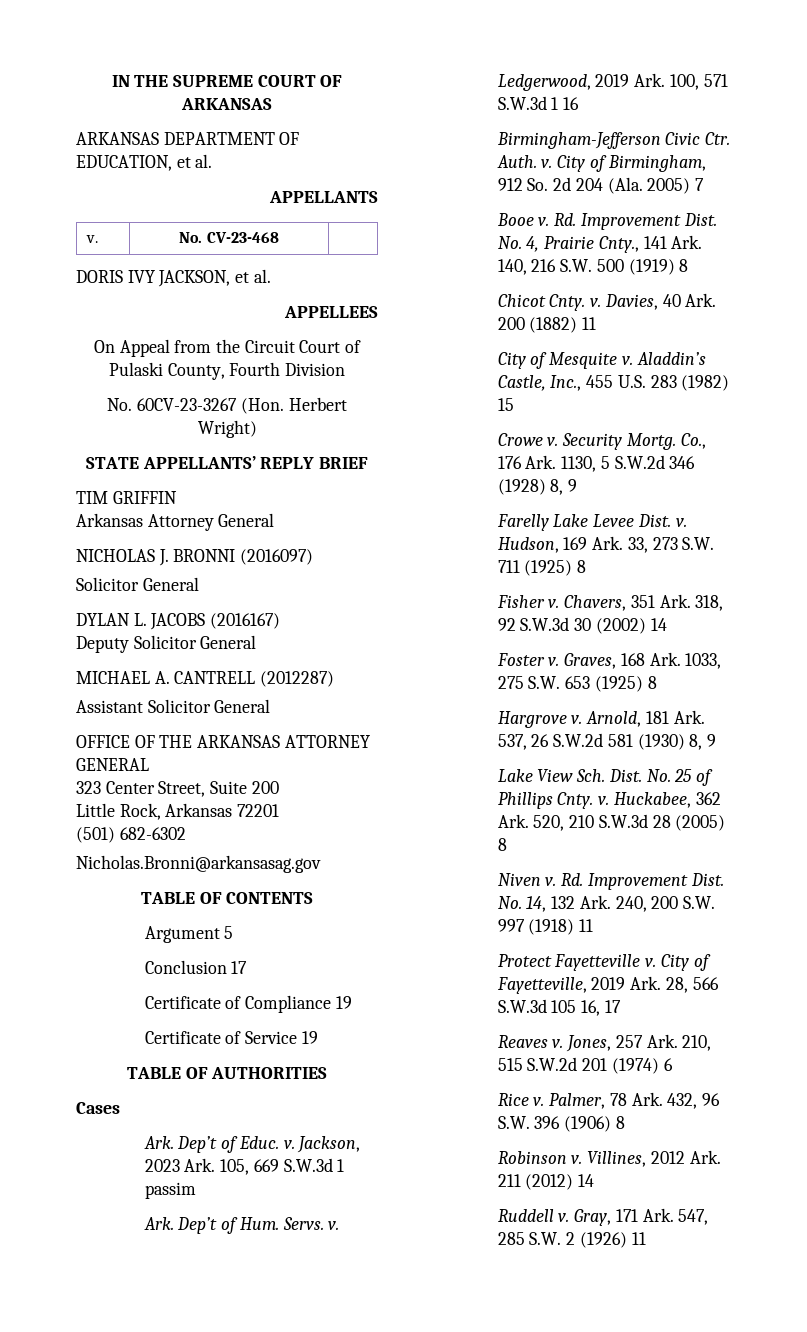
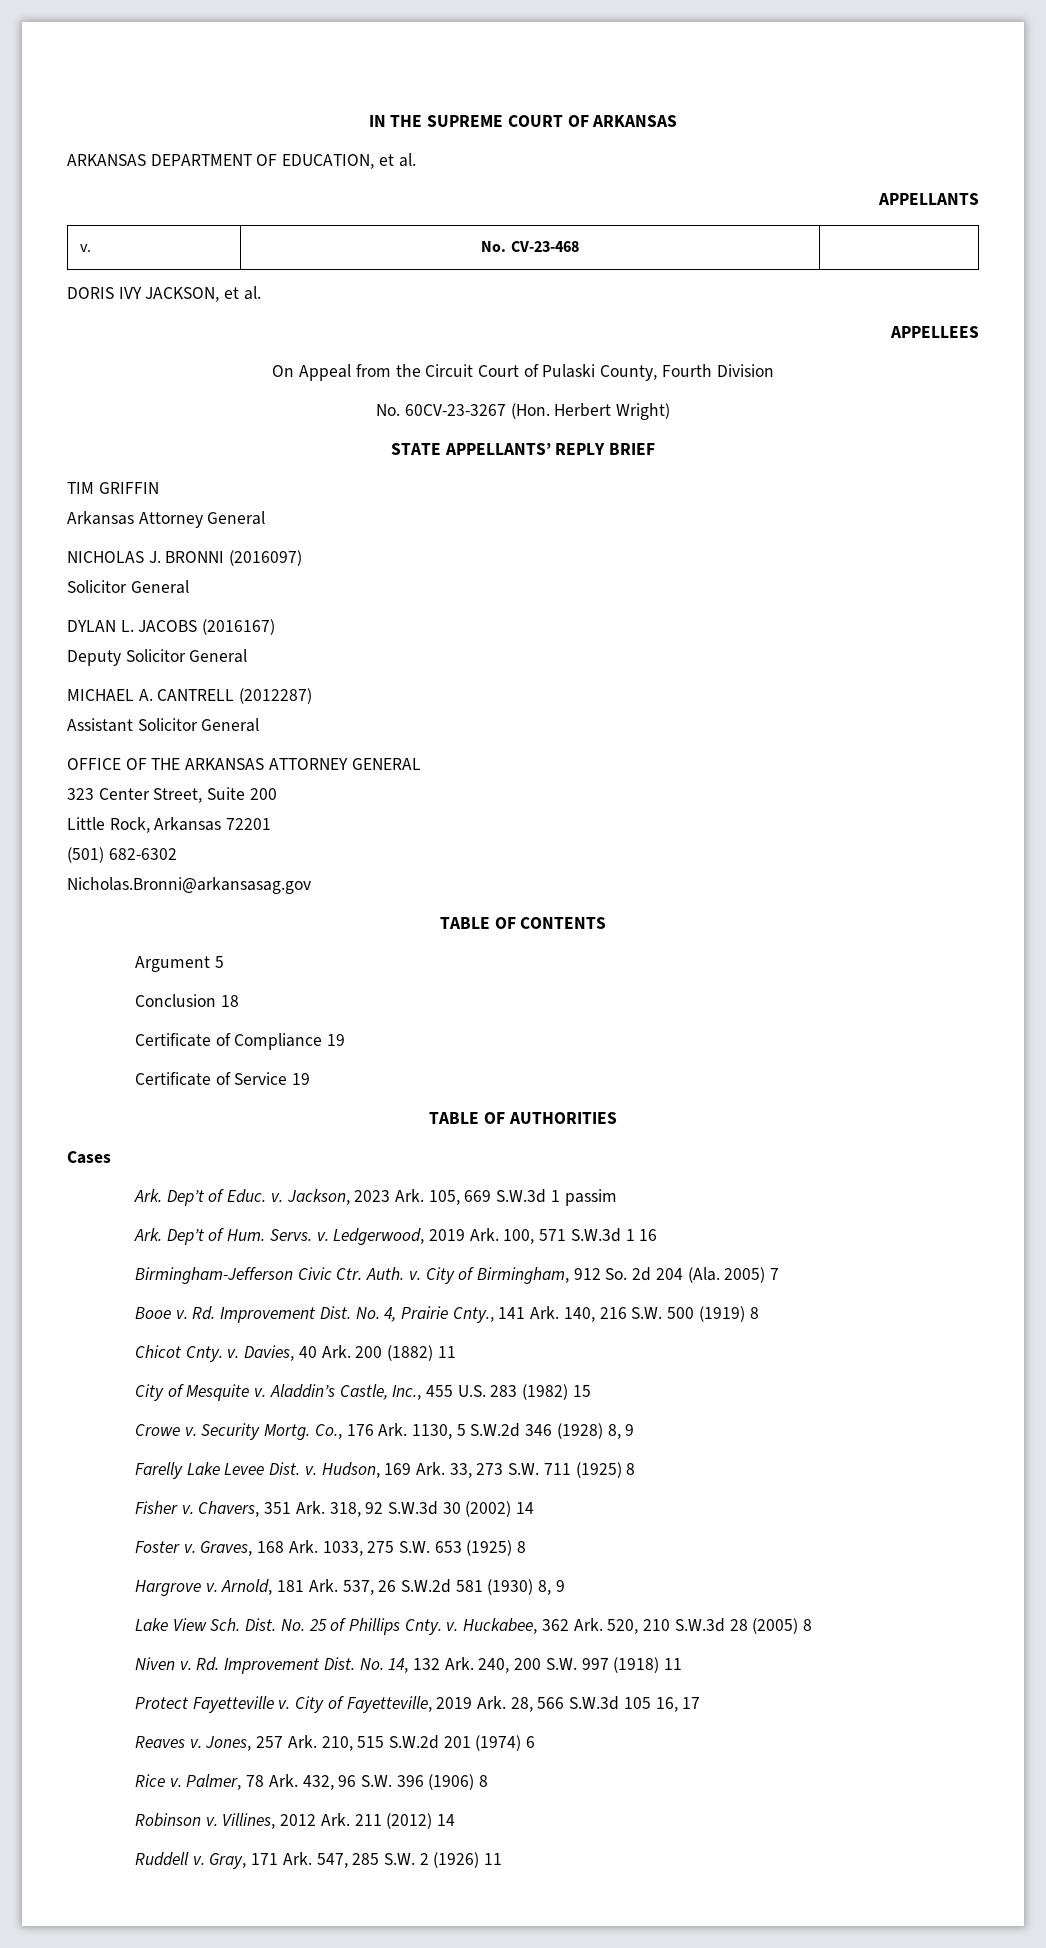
[231,961,248,974] 17 -> [220,995,239,1007] 18

